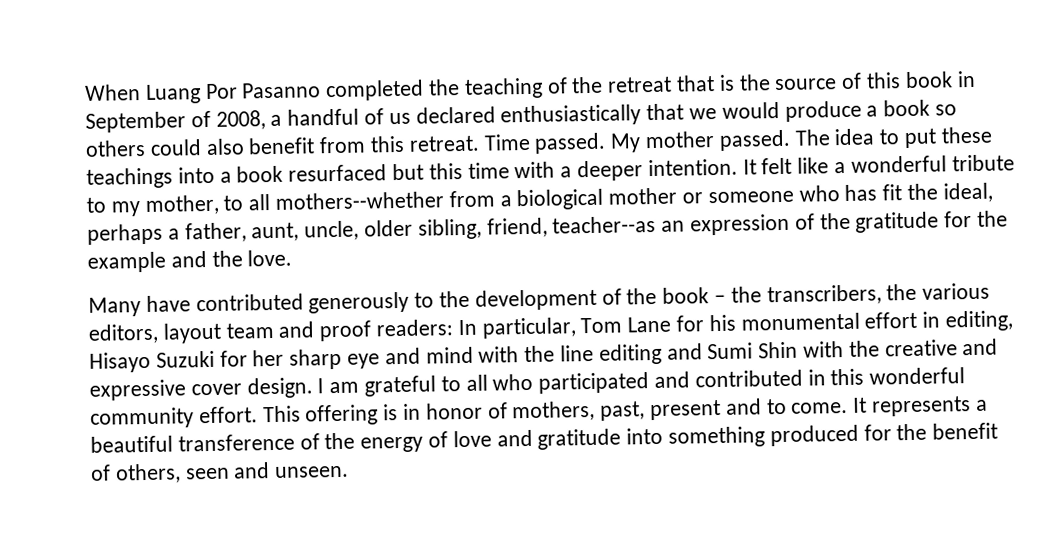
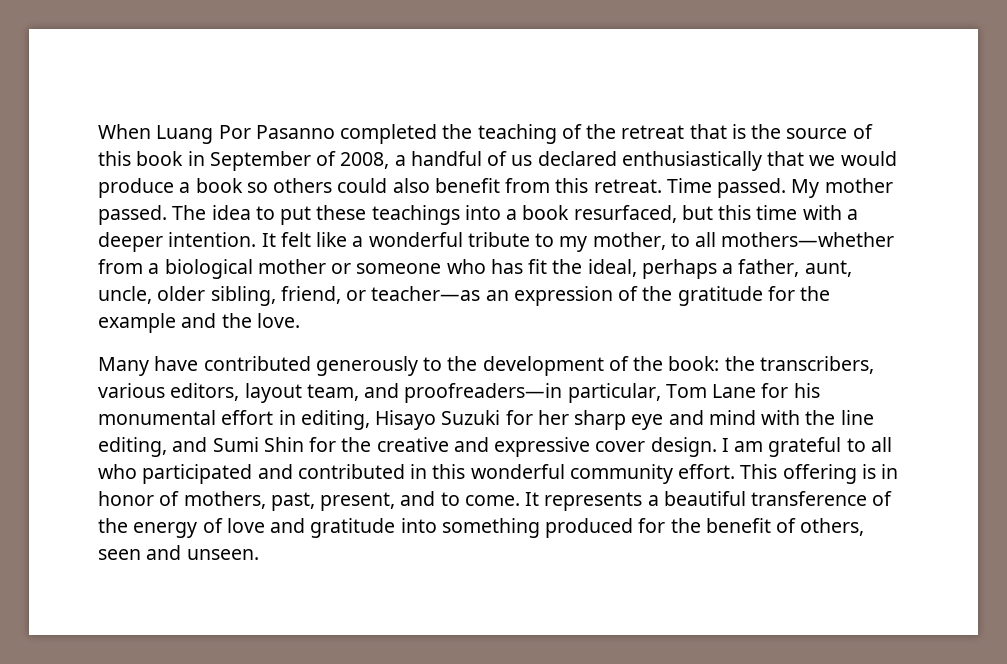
[288,164,388,182] resurfaced -> [573,205,677,223] resurfaced,
[275,191,445,210] mothers--whether -> [721,232,895,247] mothers—whether
[552,215,657,234] teacher--as -> [346,286,481,301] or teacher—as
[662,287,727,304] book – -> [668,356,720,371] book:
[886,283,918,301] the -> (874, 365) none
[225,319,477,342] team and proof readers: In -> [306,383,563,403] team, and proofreaders—in
[598,343,662,365] editing -> [98,437,167,457] editing,
[803,341,845,358] with -> [309,437,337,452] for
[650,399,722,421] present -> [320,492,396,511] present,

